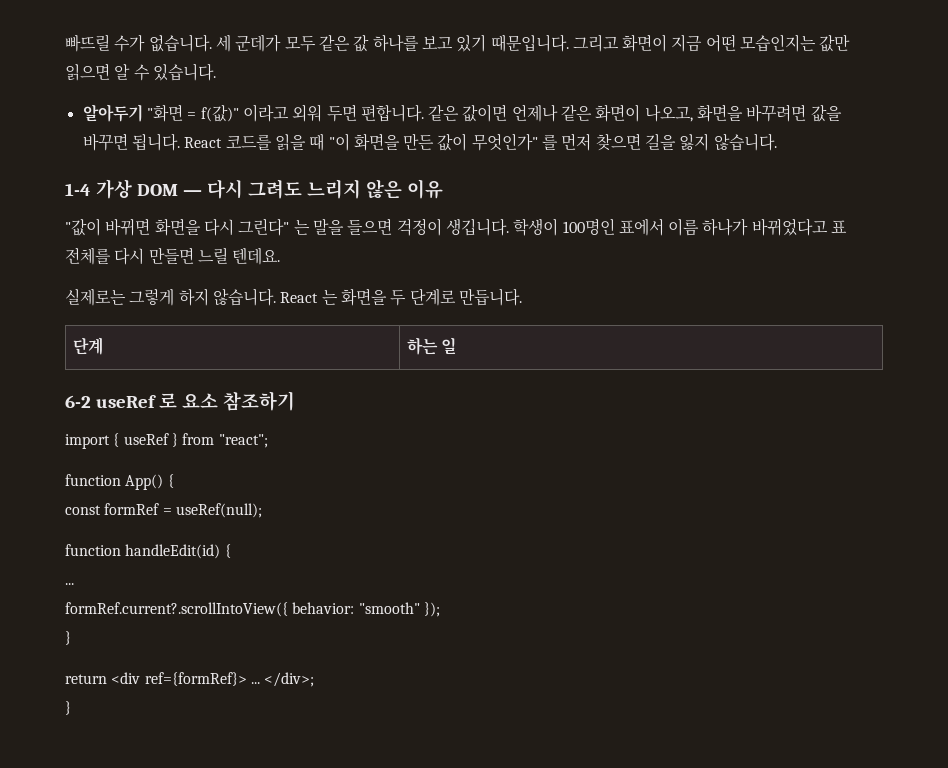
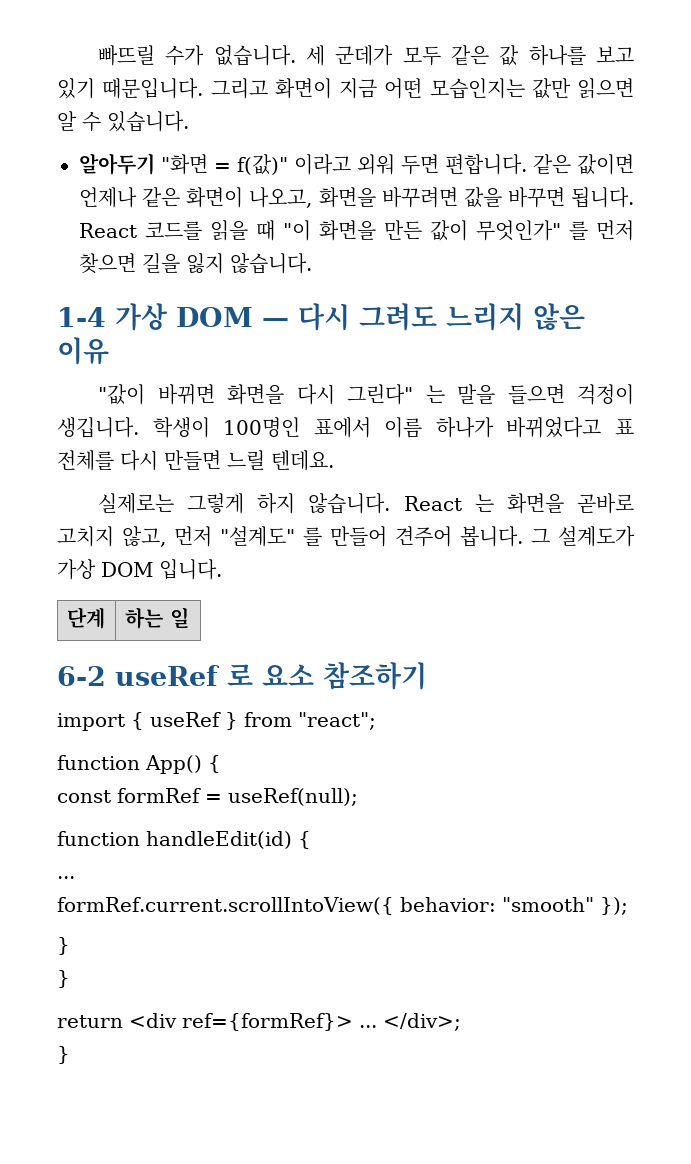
[390,288,522,306] 두 단계로 만듭니다. -> [577,493,635,514] [57,526,635,547] [57,559,222,580] 곧바로 고치지 않고, 먼저 "설계도" 를 만들어 견주어 봅니다. 그 설계도가 가상 DOM 입니다.
[65,602,288,617] formRef.current?.scrollIntoView({ -> [57,897,394,915] formRef.current.scrollIntoView({
(71, 638) none -> [57,970,70,988] // }

